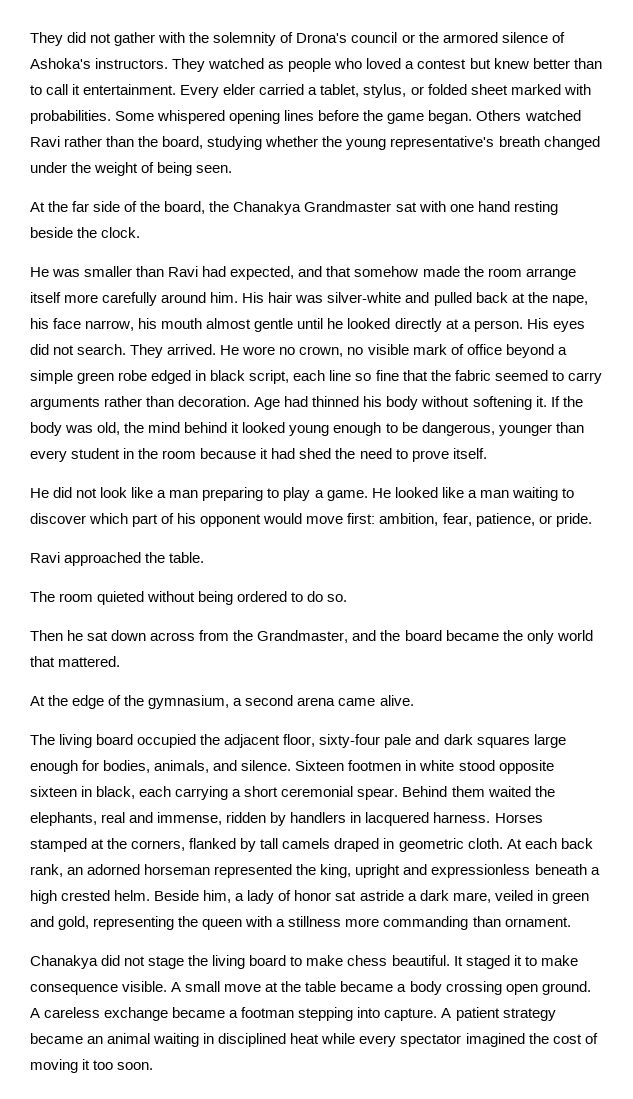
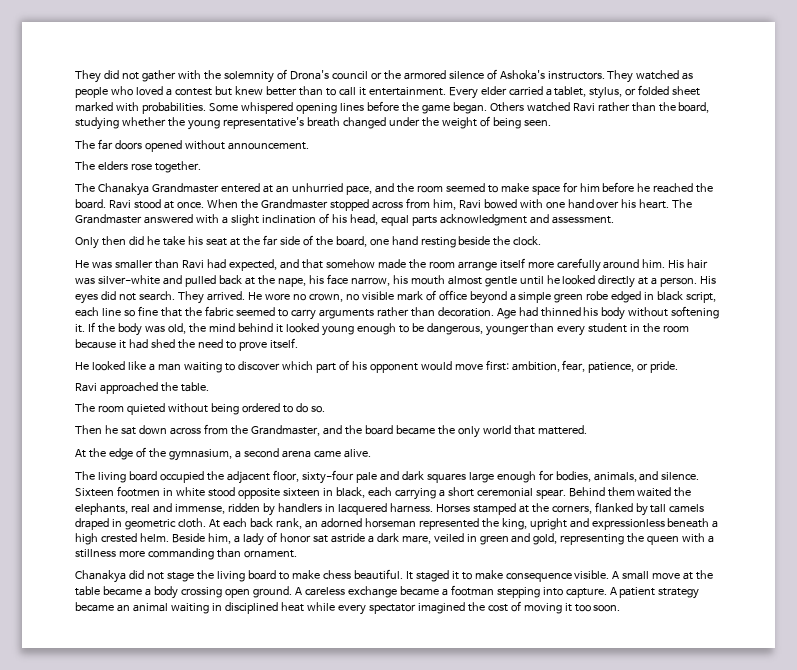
[30,202,45,212] At -> [75,139,309,152] [75,161,201,173] [75,182,714,196] [75,198,693,211] [75,213,614,226] [75,236,240,249] The far doors opened without announcement. // The elders rose together. // The Chanakya Grandmaster entered at an unhurried pace, and the room seemed to make space for him before he reached the board. Ravi stood at once. When the Grandmaster stopped across from him, Ravi bowed with one hand over his heart. The Grandmaster answered with a slight inclination of his head, equal parts acknowledgment and assessment. // Only then did he take his seat at
[209,201,446,215] the Chanakya Grandmaster sat with -> (367, 241) none
[53,487,391,501] did not look like a man preparing to play a game. He -> (89, 366) none

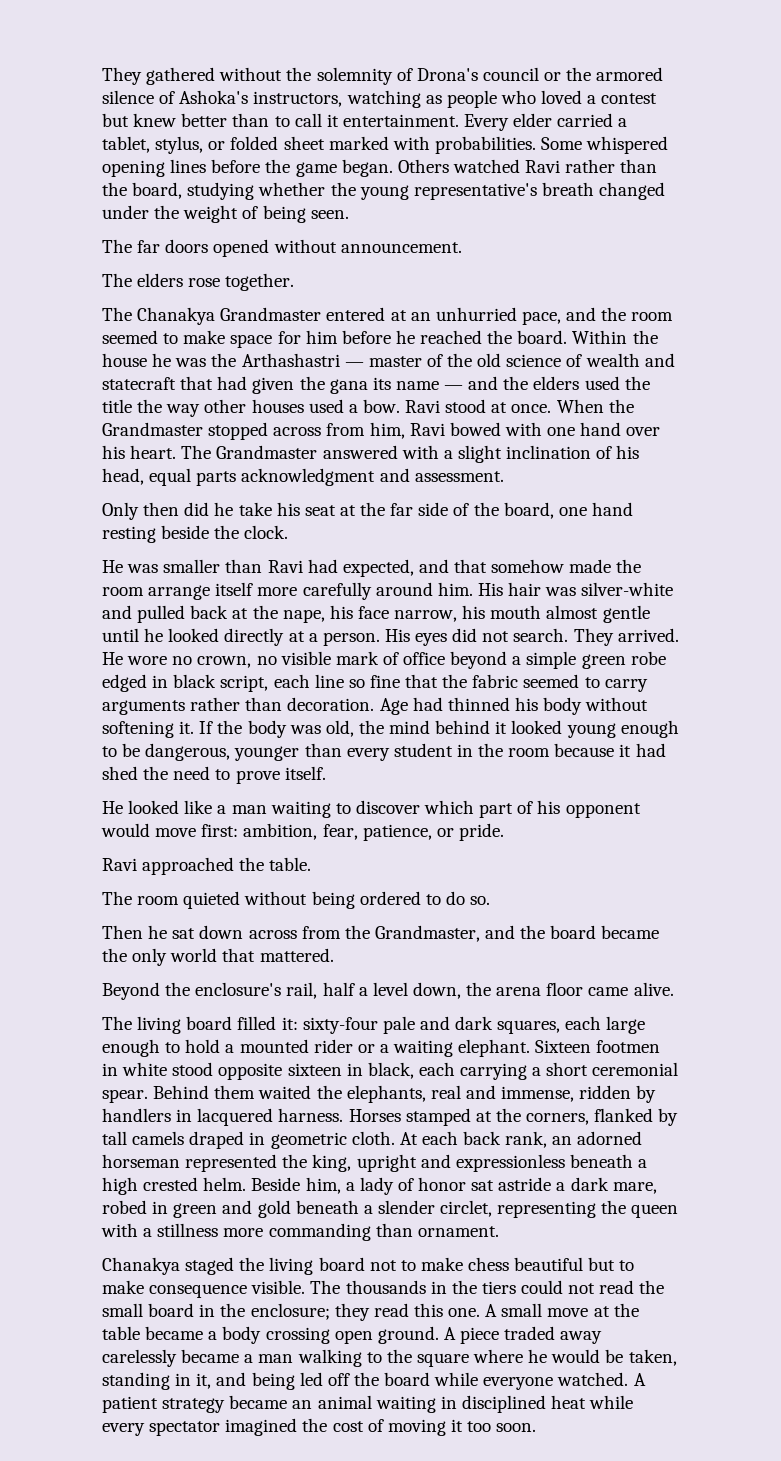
[75,70,201,83] They did not gather with -> [102,67,283,85] They gathered without
[547,70,680,83] instructors. They watched -> [253,90,421,108] instructors, watching
(106, 204) none -> [572,330,658,344] [102,353,675,367] [102,376,650,394] [102,399,400,417] Within the house he was the Arthashastri — master of the old science of wealth and statecraft that had given the gana its name — and the elders used the title the way other houses used a bow.
[75,447,311,461] At the edge of the gymnasium, a second arena -> [102,982,584,1000] Beyond the enclosure's rail, half a level down, the arena floor
[159,470,700,484] occupied the adjacent floor, sixty-four pale and dark squares large enough for bodies, animals, and silence. -> [237,1016,646,1034] [102,1039,531,1057] filled it: sixty-four pale and dark squares, each large enough to hold a mounted rider or a waiting elephant.
[433,533,464,542] veiled -> [102,1200,147,1214] robed
[533,533,558,545] gold, -> [257,1200,493,1218] gold beneath a slender circlet,
[128,570,194,582] did not stage -> [185,1257,235,1275] staged
(276, 575) none -> [369,1260,397,1271] not
[353,569,610,582] beautiful. It staged it to make consequence visible. -> [514,1257,635,1271] [102,1280,665,1298] [102,1303,481,1321] beautiful but to make consequence visible. The thousands in the tiers could not read the small board in the enclosure; they read this one.
[304,585,607,598] careless exchange became a footman stepping into capture. -> [460,1326,603,1344] [102,1349,677,1367] [102,1372,629,1390] piece traded away carelessly became a man walking to the square where he would be taken, standing in it, and being led off the board while everyone watched.

